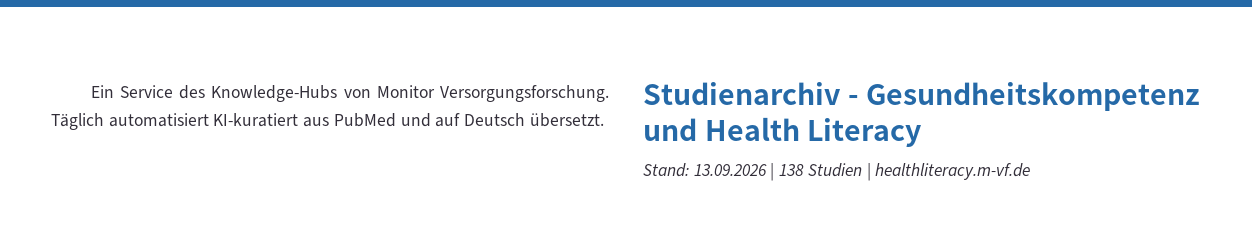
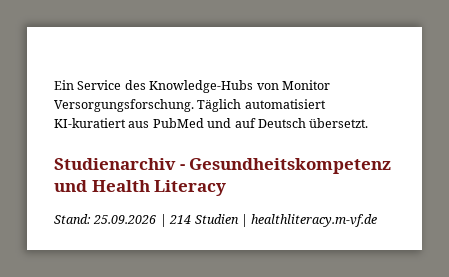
[693,163,805,181] 13.09.2026 | 138 -> [93,214,192,227] 25.09.2026 | 214

